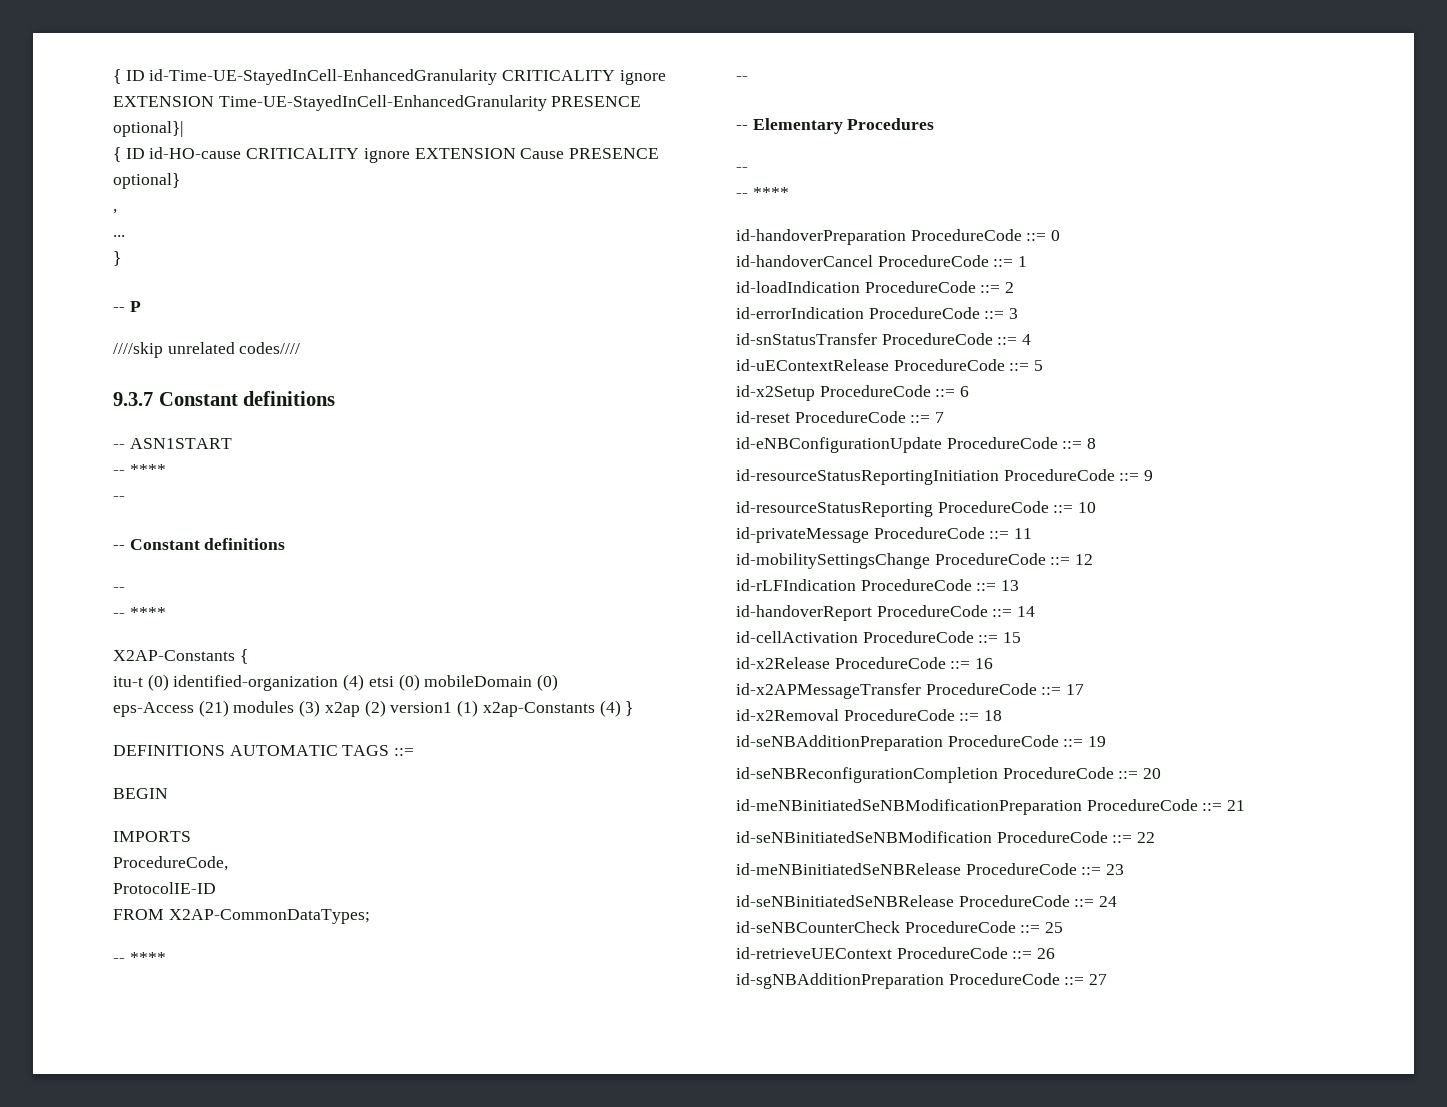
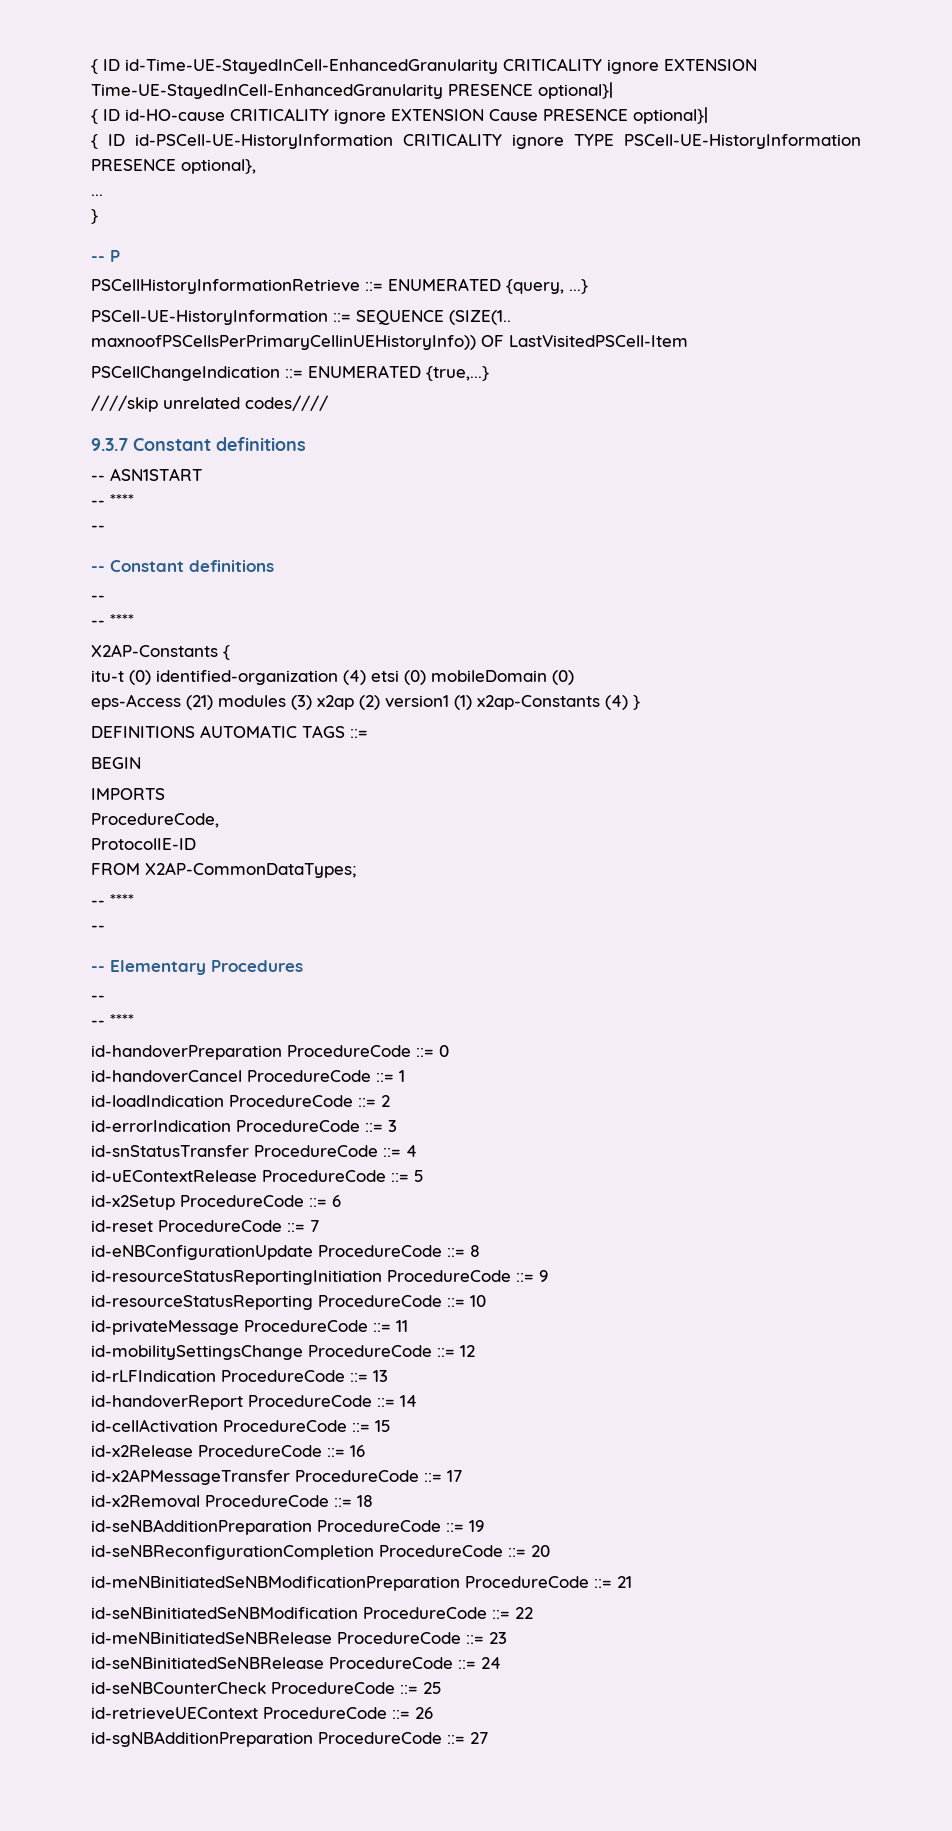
[113,173,180,189] [113,209,117,214] [113,235,125,237] [113,251,121,266] [113,301,141,312] optional} // , // ... // } // -- P -> [633,107,708,124] [91,133,861,149] [91,159,256,174] [91,194,103,196] [91,209,98,224] [91,250,120,262] [91,278,588,294] [91,310,511,325] [91,335,688,350] [91,365,489,381] optional}| // { ID id-PSCell-UE-HistoryInformation CRITICALITY ignore TYPE PSCell-UE-HistoryInformation PRESENCE optional}, // ... // } // -- P // PSCellHistoryInformationRetrieve ::= ENUMERATED {query, ...} // PSCell-UE-HistoryInformation ::= SEQUENCE (SIZE(1.. maxnoofPSCellsPerPrimaryCellinUEHistoryInfo)) OF LastVisitedPSCell-Item // PSCellChangeIndication ::= ENUMERATED {true,...}

